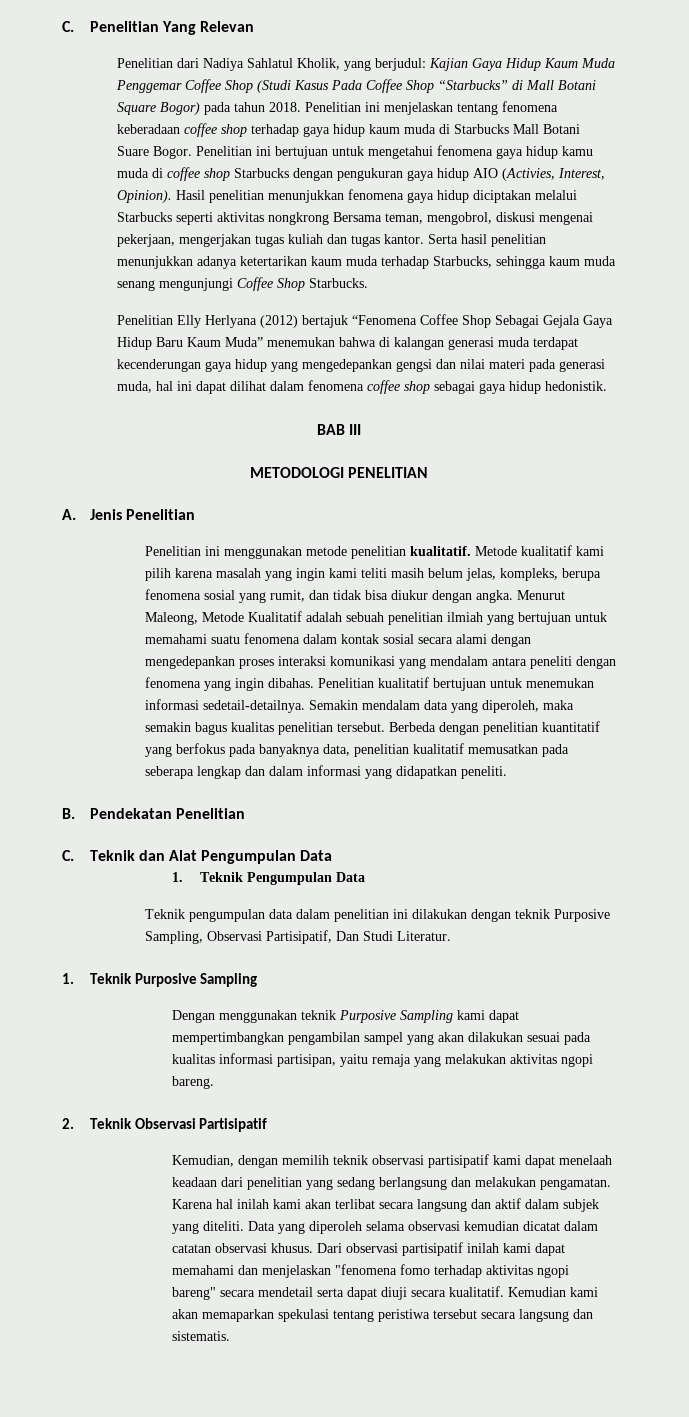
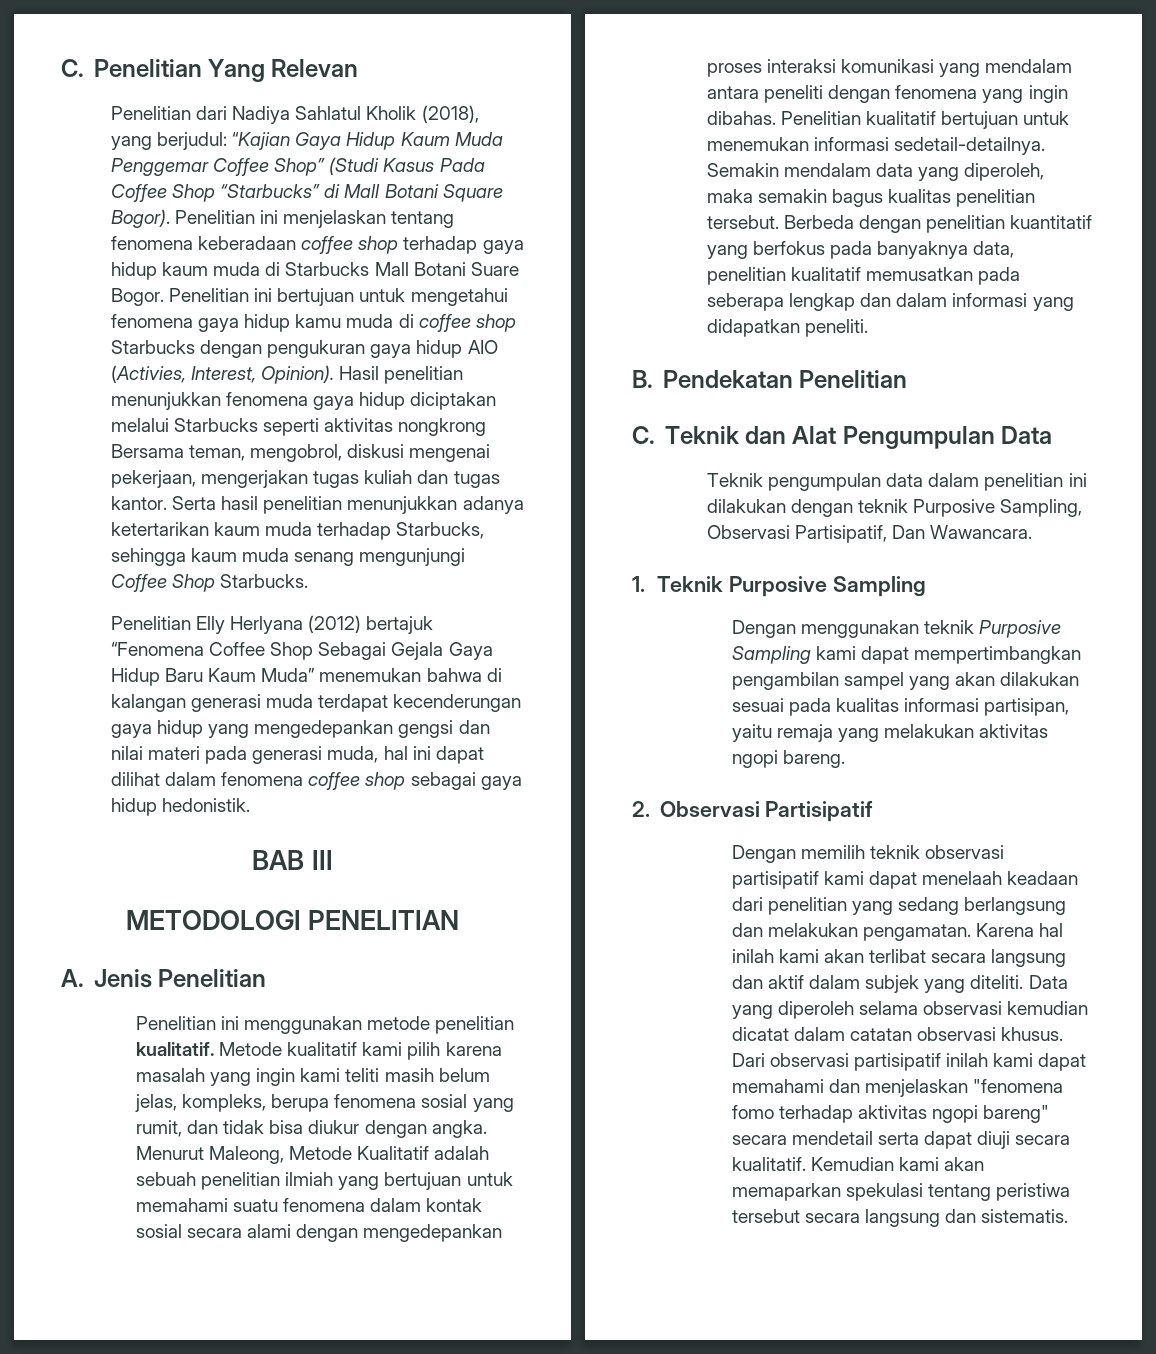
[297,58,341,70] Kholik, -> [366,105,479,123] Kholik (2018),
[429,58,469,71] Kajian -> [232,132,291,150] “Kajian
[225,80,254,93] Shop -> [274,158,326,176] Shop”
[160,102,302,115] Bogor) pada tahun 2018. -> [110,209,170,228] Bogor).
[172,872,366,885] // 1. Teknik Pengumpulan Data -> (1053, 435) none
[362,931,451,941] Studi Literatur. -> [930,525,1033,539] Wawancara.
[89,1118,132,1129] Teknik -> (650, 809) none
[172,1155,279,1168] Kemudian, dengan -> [731,845,796,863] Dengan

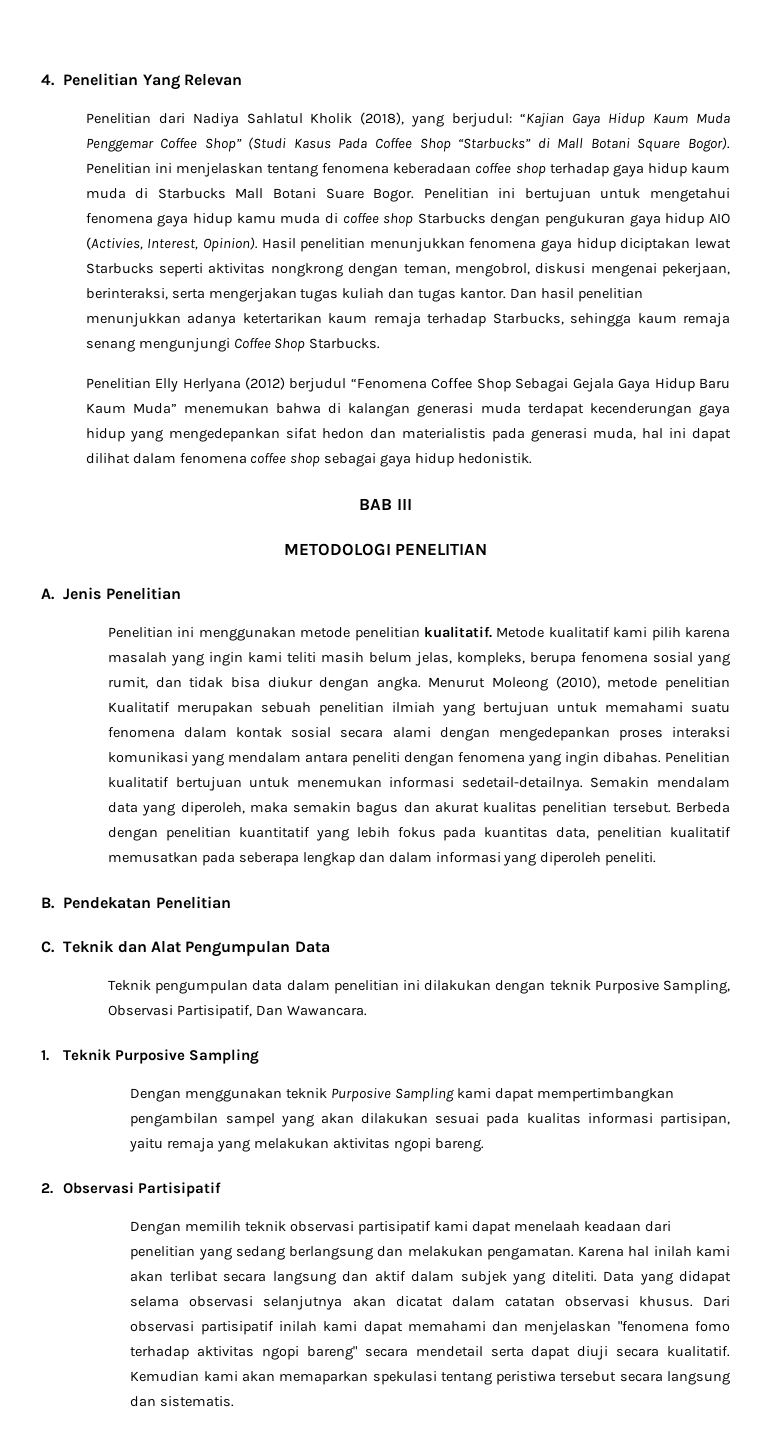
[61,59,84,77] C. -> [41,74,55,86] 4.
[110,418,169,432] melalui -> [695,238,731,249] lewat
[110,444,184,458] Bersama -> [348,263,399,277] dengan
(196, 479) none -> [85,288,205,300] berinteraksi, serta
[172,496,217,510] Serta -> [509,288,537,299] Dan
[265,522,313,536] muda -> [373,313,421,327] remaja
[242,548,290,562] muda -> [683,313,730,327] remaja
[366,616,434,634] bertajuk -> [289,378,347,392] berjudul
[398,720,490,738] [110,746,201,760] gengsi dan nilai materi -> [285,428,486,439] sifat hedon dan materialistis
[209,1146,490,1164] Maleong, Metode Kualitatif adalah -> [492,676,731,691] [108,702,254,716] Moleong (2010), metode penelitian Kualitatif merupakan
(884, 198) none -> [403,802,479,813] dan akurat
[753,241,969,259] berfokus pada banyaknya -> [356,827,549,841] lebih fokus pada kuantitas
[706,319,800,337] didapatkan -> [540,852,602,866] diperoleh
[777,1001,854,1019] diperoleh -> [678,1271,731,1285] didapat
[1007,1001,1089,1015] kemudian -> [263,1296,386,1310] selanjutnya akan

